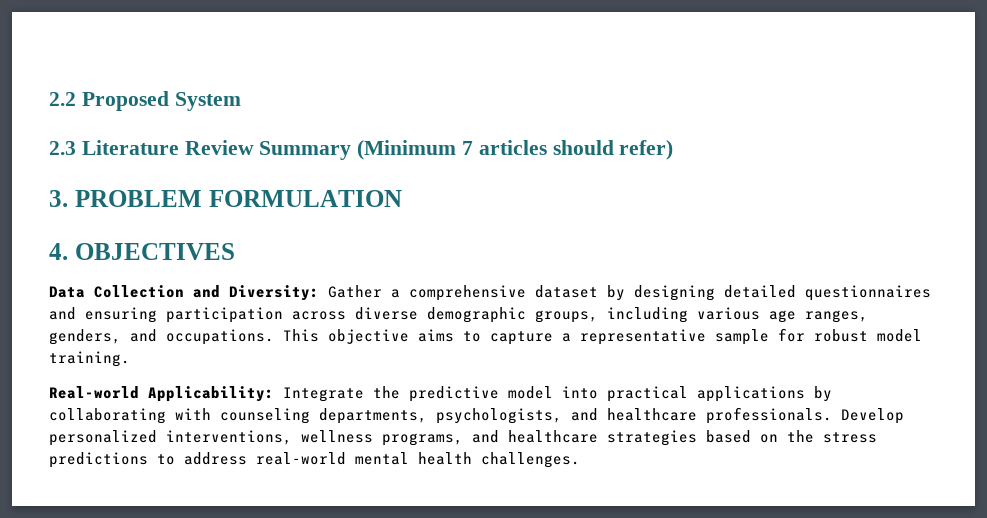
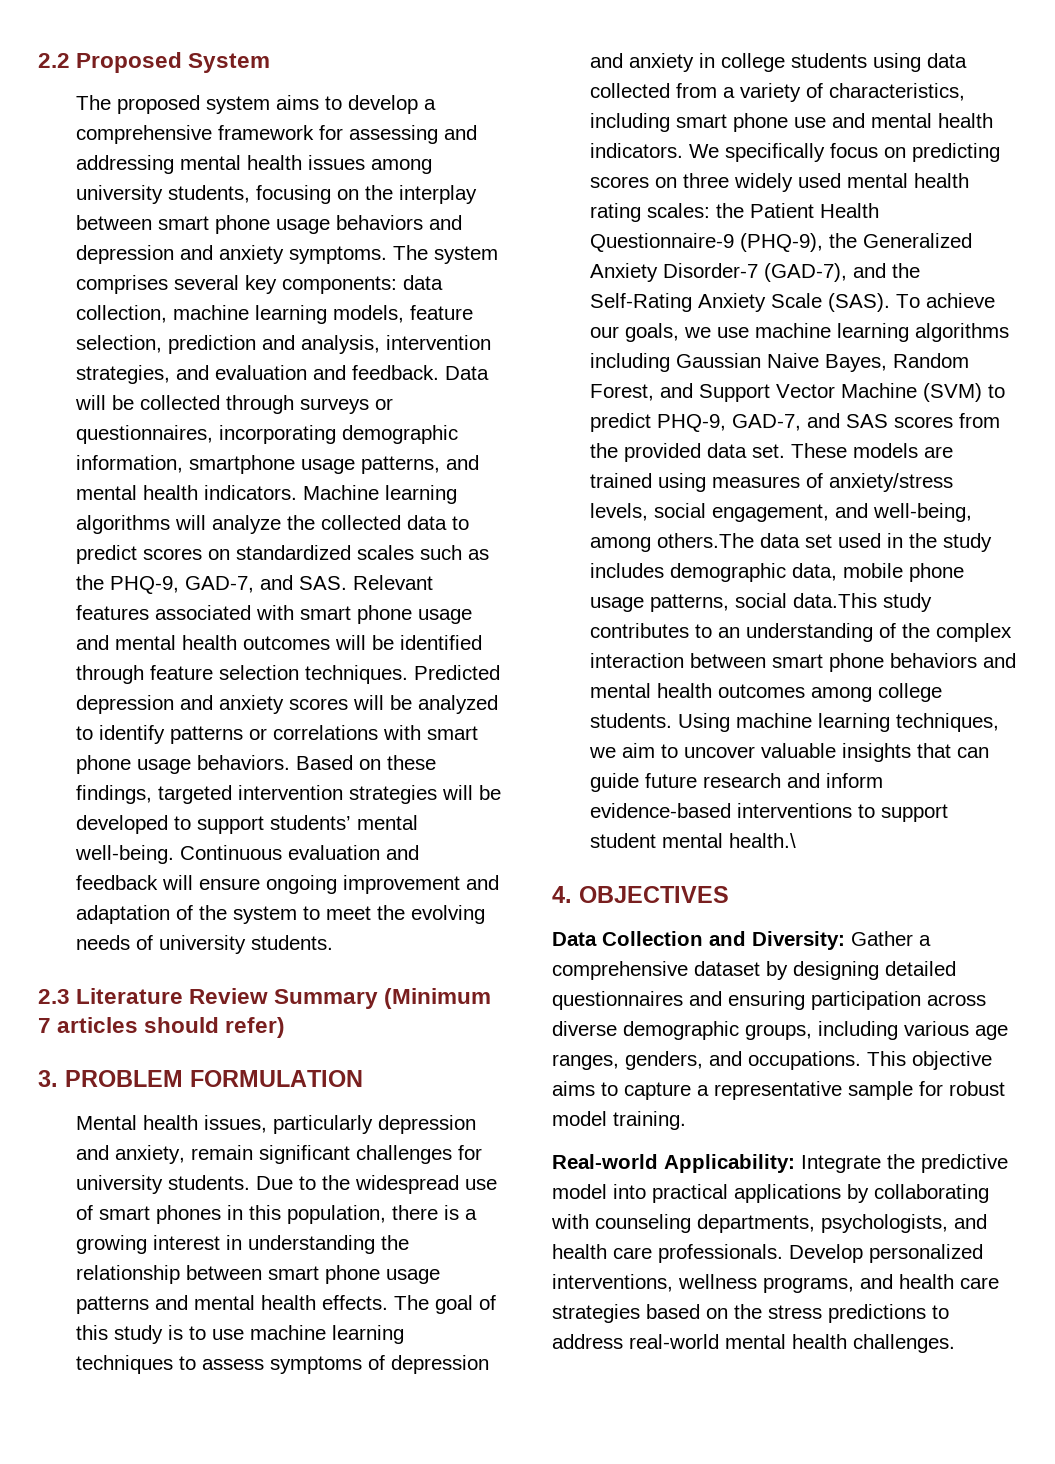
(241, 101) none -> [76,95,437,114] [76,125,478,144] [76,155,433,174] [76,185,478,204] [76,215,463,234] [76,245,499,264] [76,275,444,294] [76,305,474,324] [76,335,492,354] [76,365,490,384] [75,395,394,414] [76,425,459,444] [76,455,480,474] [76,485,458,504] [76,515,470,534] [76,545,490,564] [76,575,434,594] [76,605,473,624] [76,635,483,650] [76,665,501,684] [76,695,499,714] [76,725,479,744] [76,755,437,774] [76,785,502,804] [76,815,419,834] [75,845,420,864] [76,875,500,894] [76,905,486,924] [76,935,334,954] // The proposed system aims to develop a comprehensive framework for assessing and addressing mental health issues among university students, focusing on the interplay between smart phone usage behaviors and depression and anxiety symptoms. The system comprises several key components: data collection, machine learning models, feature selection, prediction and analysis, intervention strategies, and evaluation and feedback. Data will be collected through surveys or questionnaires, incorporating demographic information, smartphone usage patterns, and mental health indicators. Machine learning algorithms will analyze the collected data to predict scores on standardized scales such as the PHQ-9, GAD-7, and SAS. Relevant features associated with smart phone usage and mental health outcomes will be identified through feature selection techniques. Predicted depression and anxiety scores will be analyzed to identify patterns or correlations with smart phone usage behaviors. Based on these findings, targeted intervention strategies will be developed to support students’ mental well-being. Continuous evaluation and feedback will ensure ongoing improvement and adaptation of the system to meet the evolving needs of university students.
(402, 198) none -> [76,1115,477,1134] [76,1145,483,1164] [76,1175,498,1194] [76,1205,478,1224] [76,1235,410,1254] [76,1265,441,1284] [76,1295,497,1314] [76,1325,405,1344] [76,1355,490,1374] [590,53,968,72] [590,83,966,102] [590,113,994,132] [590,143,1001,162] [590,173,970,192] [590,203,880,222] [590,233,973,252] [590,263,921,282] [590,293,996,312] [590,323,1010,342] [590,353,970,372] [590,383,1006,402] [590,413,1001,432] [590,443,954,462] [590,473,954,492] [590,503,973,522] [590,533,993,552] [590,563,965,582] [590,593,933,612] [590,623,1013,642] [590,653,1017,672] [590,683,943,702] [590,713,1000,732] [589,743,990,762] [590,773,884,792] [590,803,949,822] [590,833,797,848] // Mental health issues, particularly depression and anxiety, remain significant challenges for university students. Due to the widespread use of smart phones in this population, there is a growing interest in understanding the relationship between smart phone usage patterns and mental health effects. The goal of this study is to use machine learning techniques to assess symptoms of depression and anxiety in college students using data collected from a variety of characteristics, including smart phone use and mental health indicators. We specifically focus on predicting scores on three widely used mental health rating scales: the Patient Health Questionnaire-9 (PHQ-9), the Generalized Anxiety Disorder-7 (GAD-7), and the Self-Rating Anxiety Scale (SAS). To achieve our goals, we use machine learning algorithms including Gaussian Naive Bayes, Random Forest, and Support Vector Machine (SVM) to predict PHQ-9, GAD-7, and SAS scores from the provided data set. These models are trained using measures of anxiety/stress levels, social engagement, and well-being, among others.The data set used in the study includes demographic data, mobile phone usage patterns, social data.This study contributes to an understanding of the complex interaction between smart phone behaviors and mental health outcomes among college students. Using machine learning techniques, we aim to uncover valuable insights that can guide future research and inform evidence-based interventions to support student mental health.\
[607,408,697,421] healthcare -> [552,1244,652,1259] health care
[508,430,598,443] healthcare -> [899,1274,999,1289] health care

